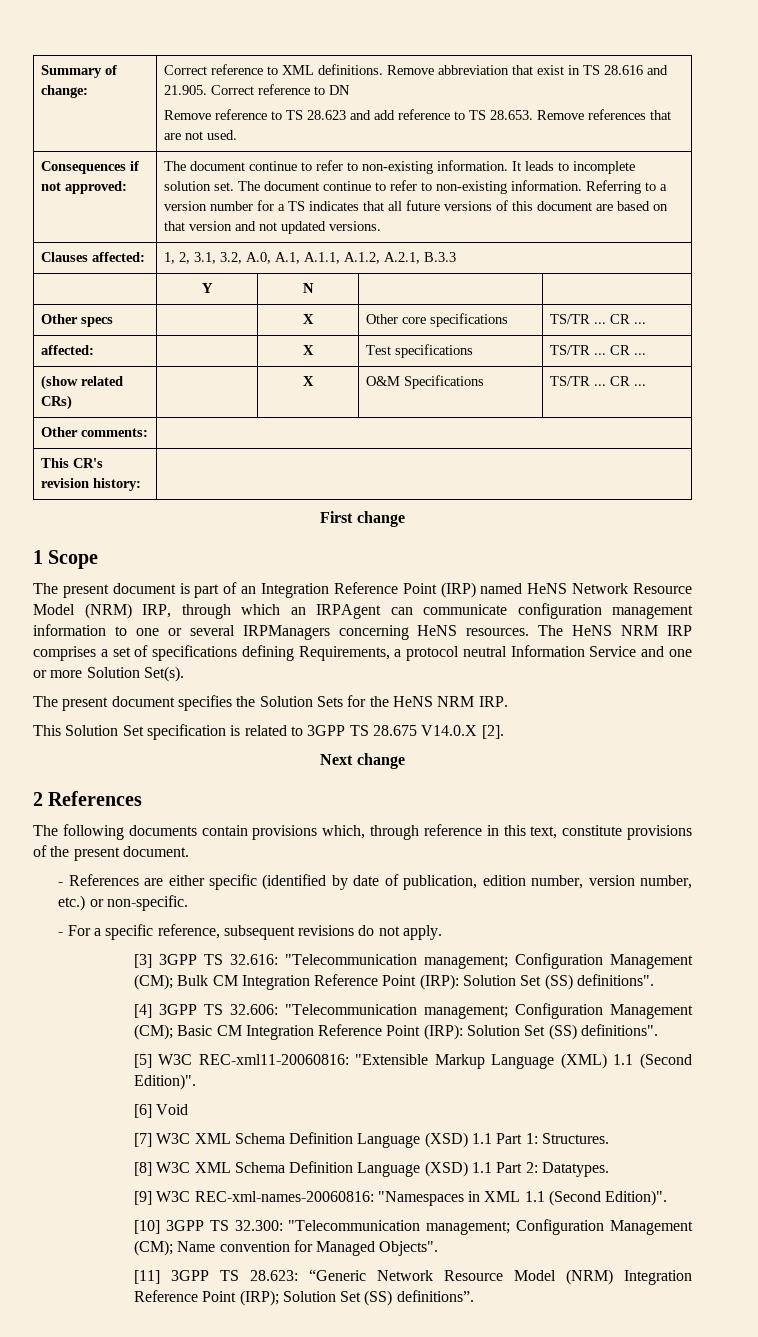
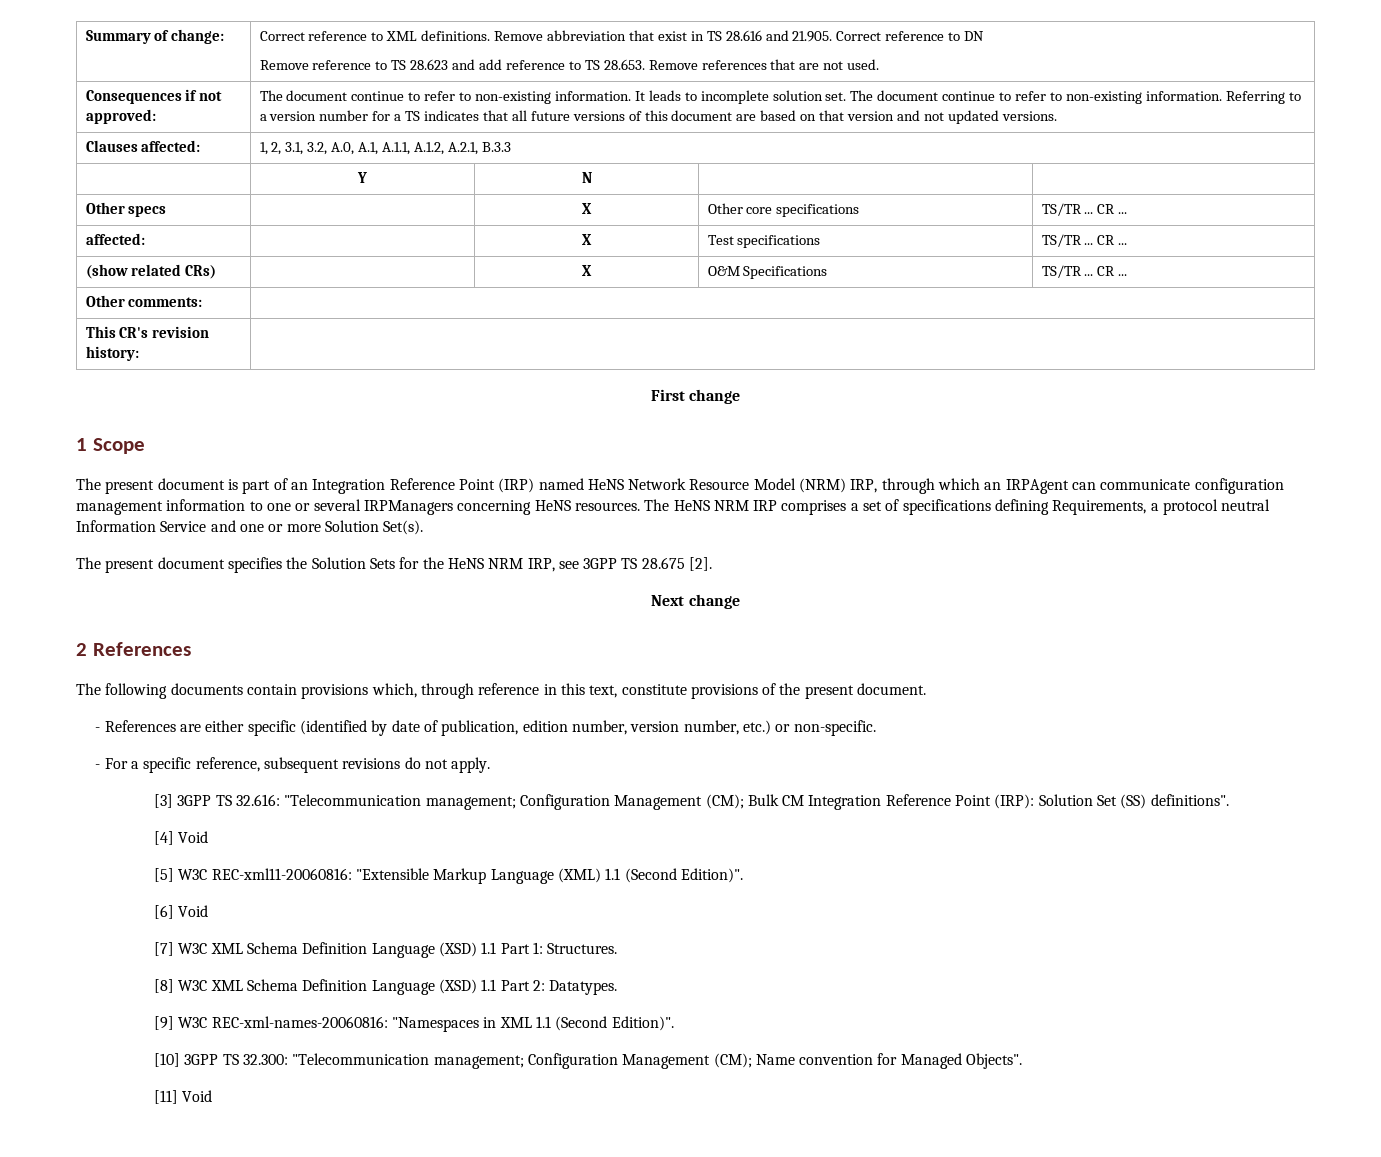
[478,696,508,707] [33,724,303,740] IRP. // This Solution Set specification is related to -> [527,558,579,572] IRP, see
[421,725,478,736] V14.0.X -> (685, 563) none
[158,1003,693,1019] [133,1024,659,1040] 3GPP TS 32.606: "Telecommunication management; Configuration Management (CM); Basic CM Integration Reference Point (IRP): Solution Set (SS) definitions". -> [178,831,209,843] Void
[170,1269,692,1285] [133,1290,474,1306] 3GPP TS 28.623: “Generic Network Resource Model (NRM) Integration Reference Point (IRP); Solution Set (SS) definitions”. -> [182,1090,213,1102] Void

